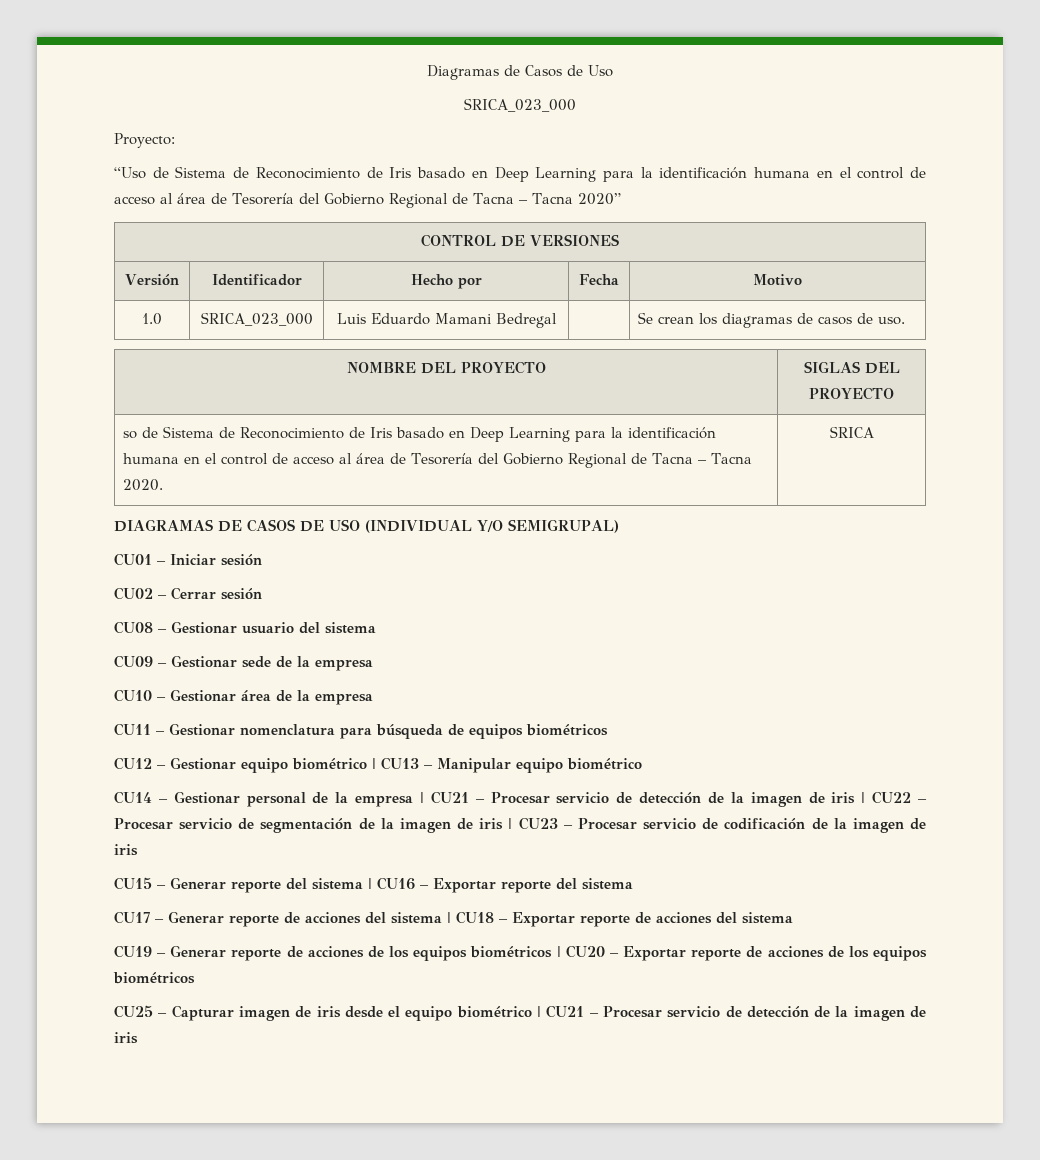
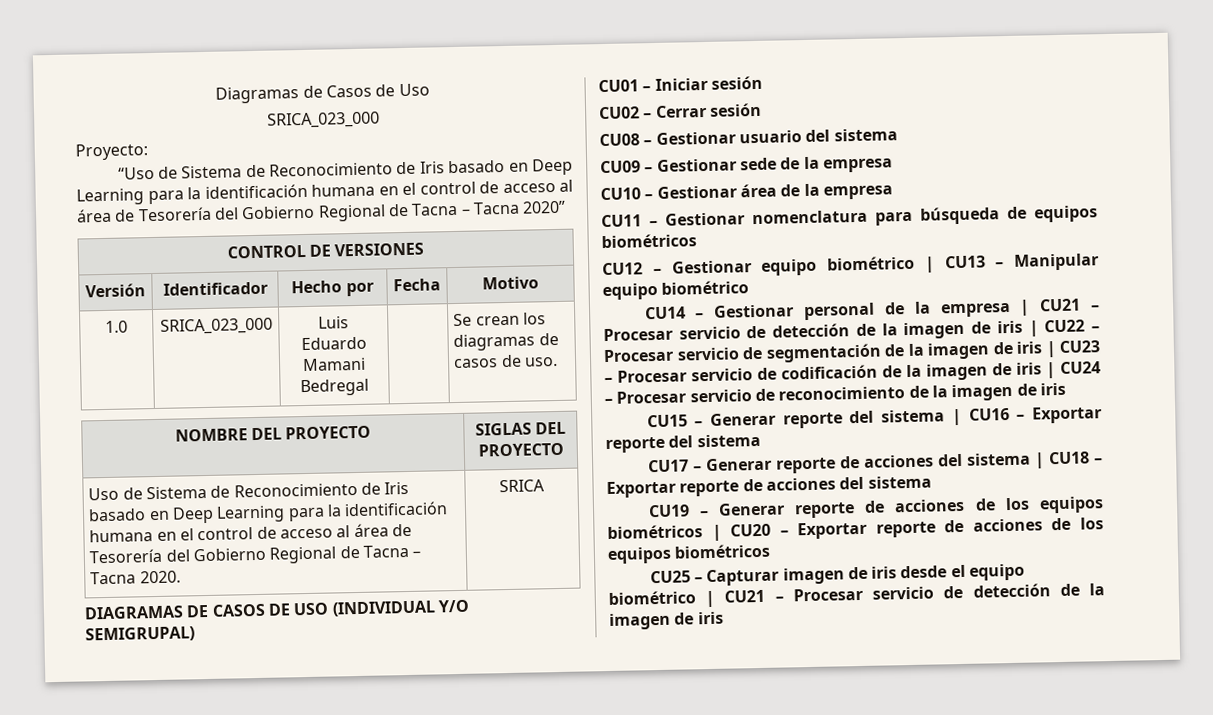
[123,431,138,439] so -> [88,487,120,501] Uso
(138, 850) none -> [1046,361,1101,379] [604,382,1066,405] | CU24 – Procesar servicio de reconocimiento de la imagen de iris

